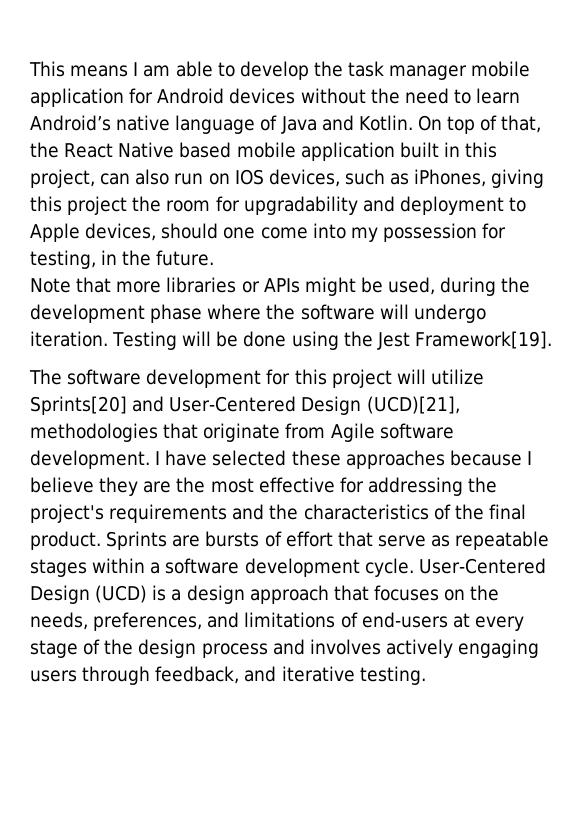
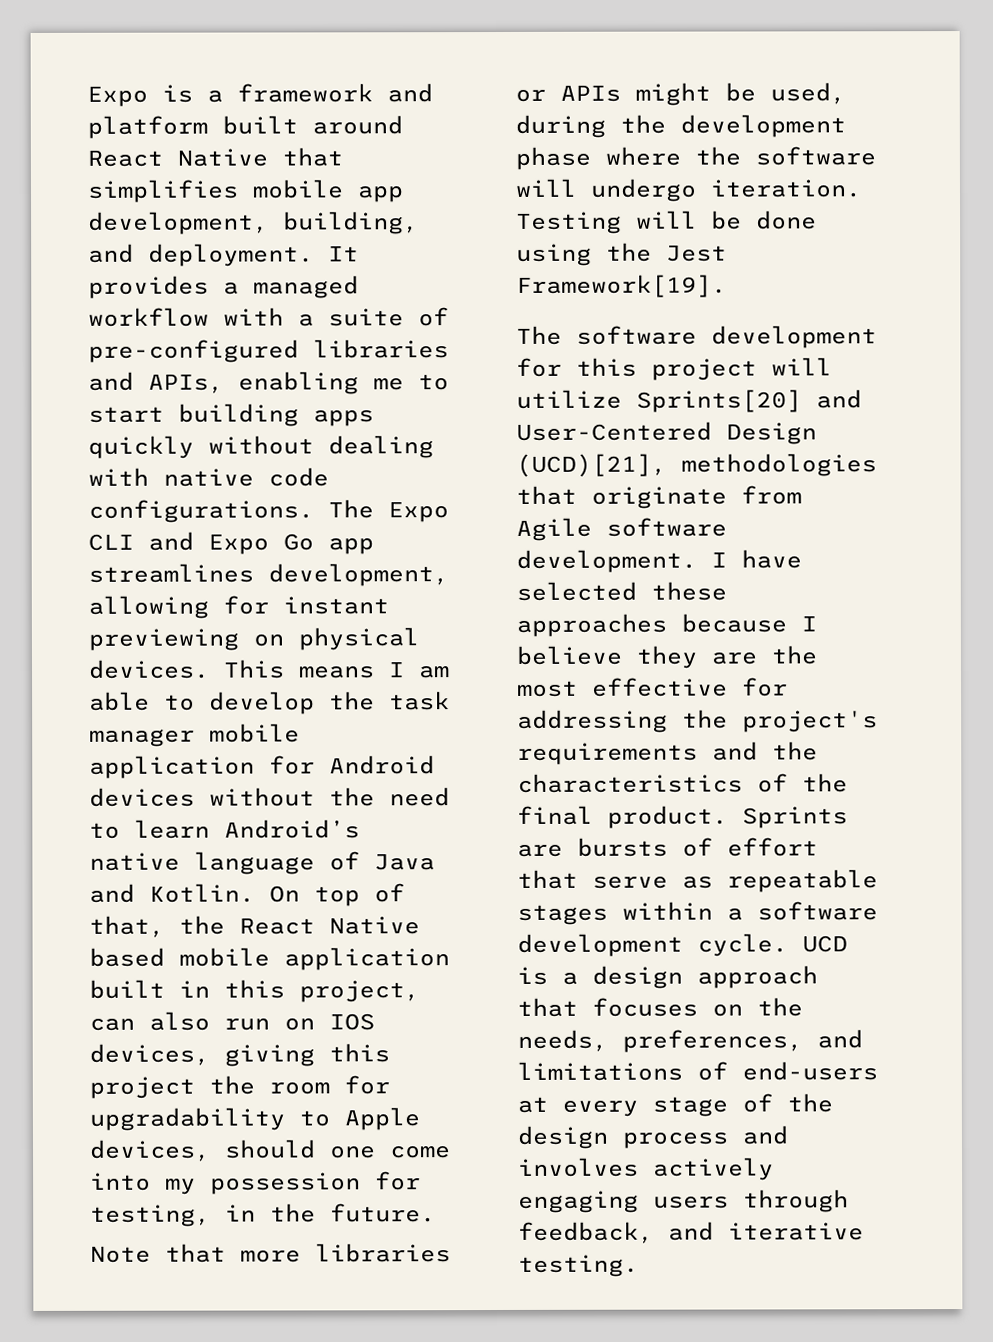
(29, 69) none -> [87,83,433,107] [87,115,403,139] [87,147,343,167] [87,179,404,203] [88,211,419,235] [88,243,359,267] [88,275,359,299] [88,307,449,327] [88,339,449,363] [88,371,449,395] [88,403,374,427] [88,435,434,459] [88,467,329,487] [88,499,449,523] [88,531,374,555] [88,563,449,587] [88,595,389,619] [88,627,419,651] [88,659,210,679] Expo is a framework and platform built around React Native that simplifies mobile app development, building, and deployment. It provides a managed workflow with a suite of pre-configured libraries and APIs, enabling me to start building apps quickly without dealing with native code configurations. The Expo CLI and Expo Go app streamlines development, allowing for instant previewing on physical devices.
[344,169,487,187] such as iPhones, -> (210, 1054) none
[362,196,504,215] and deployment -> (285, 1119) none
[418,558,546,574] [30,585,148,604] User-Centered Design (UCD) -> [802,935,848,953] UCD

